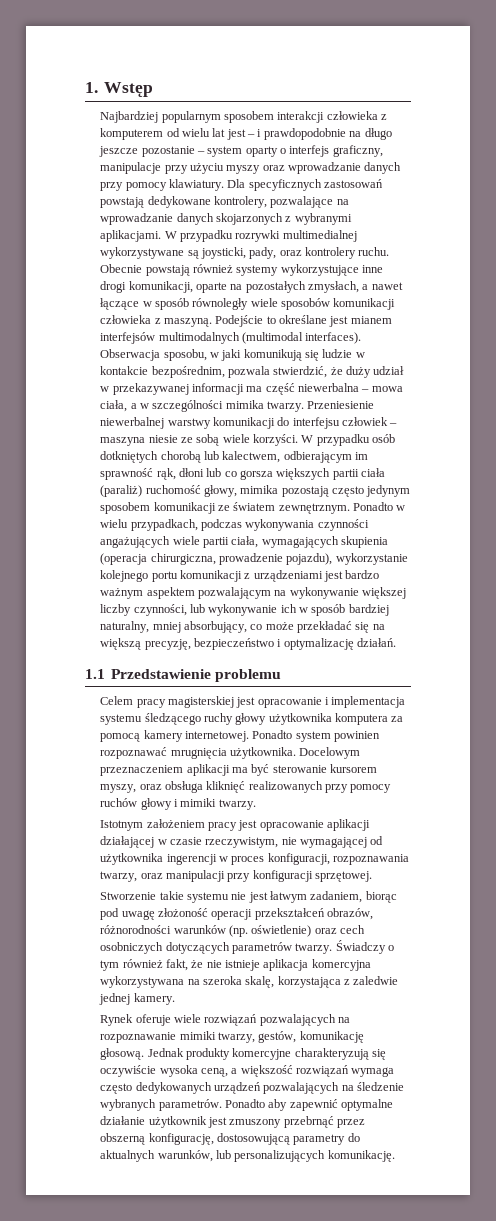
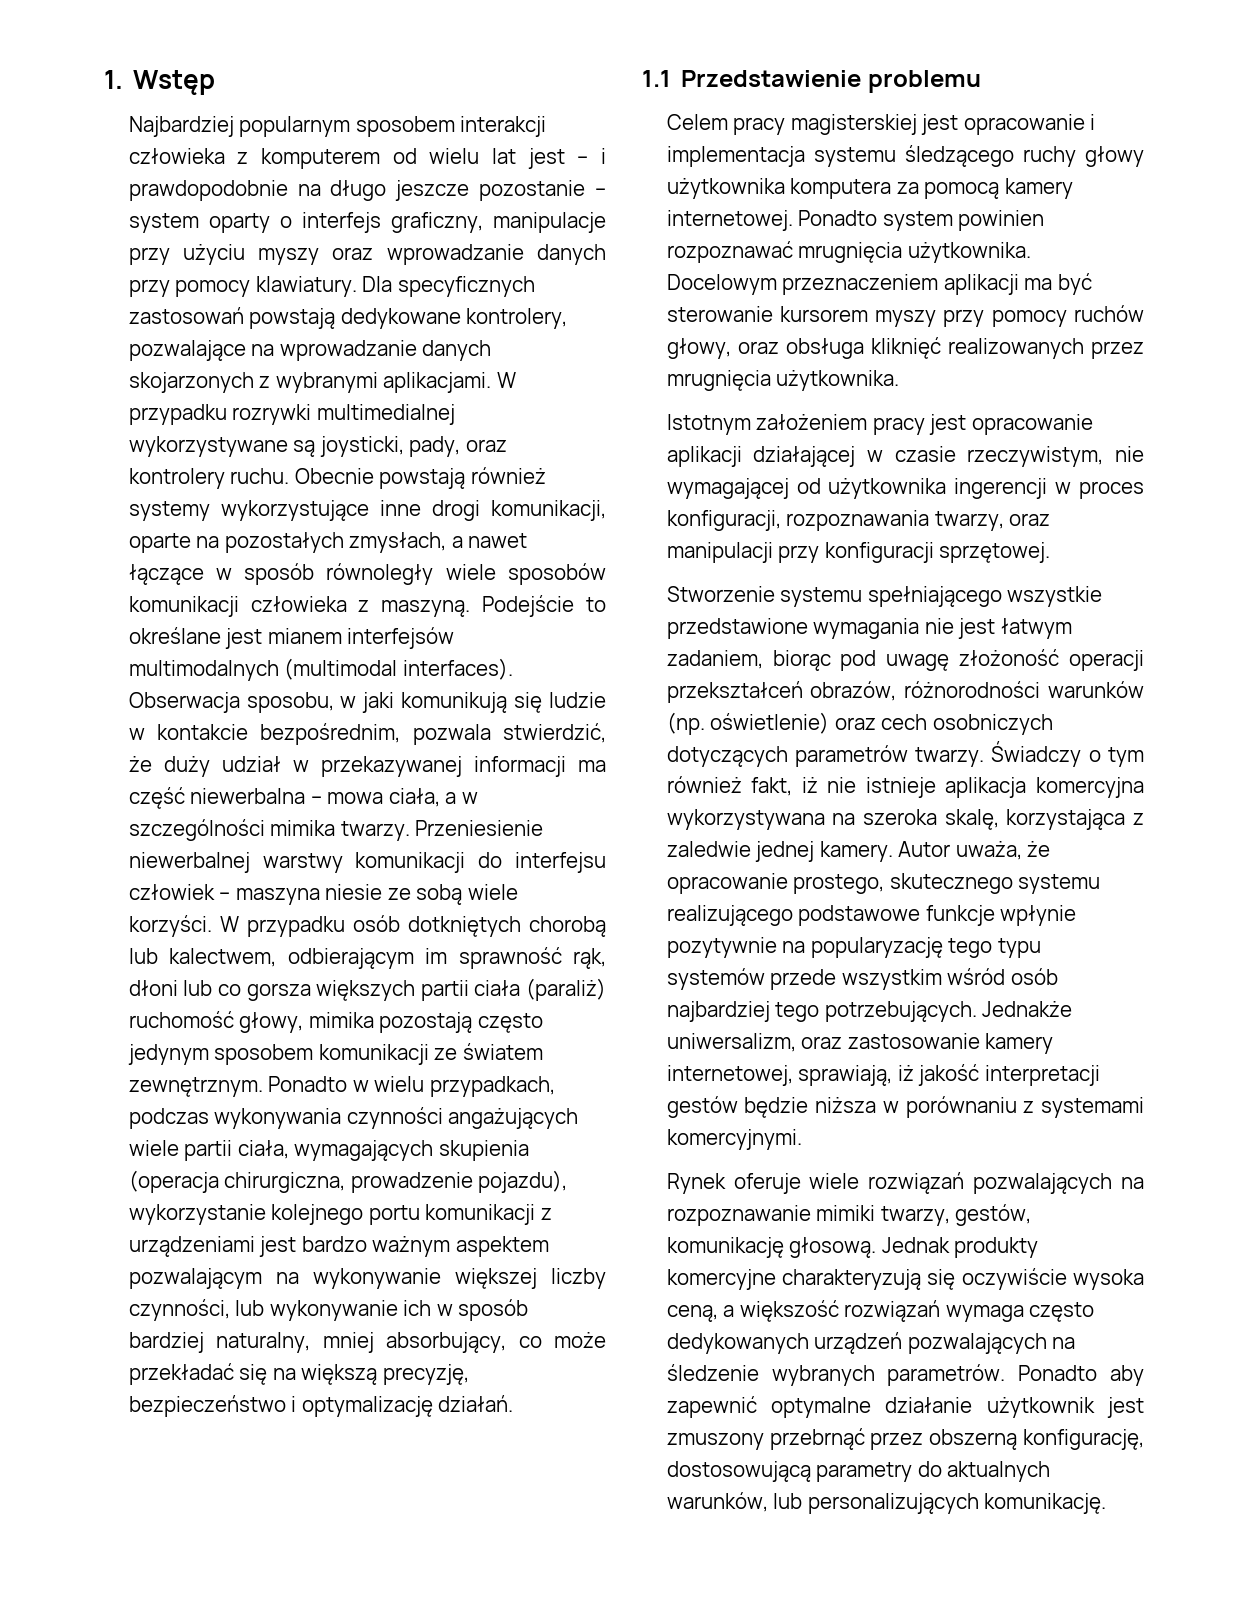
[100,781,392,793] [100,798,256,810] myszy, oraz obsługa kliknięć realizowanych przy pomocy ruchów głowy i mimiki twarzy. -> [875,305,1144,327] [666,337,1144,359] [666,370,900,391] myszy przy pomocy ruchów głowy, oraz obsługa kliknięć realizowanych przez mrugnięcia użytkownika.
[159,891,229,903] takie systemu -> [780,586,1103,607] [666,618,920,639] systemu spełniającego wszystkie przedstawione wymagania
[191,960,204,968] że -> [801,777,818,793] iż
(175, 999) none -> [898,841,1051,860] [666,873,1101,894] [666,905,1077,926] [666,937,1041,958] [666,968,1058,990] [666,1001,1073,1022] [666,1033,1054,1054] [666,1064,1100,1086] [666,1096,1144,1118] [666,1129,802,1150] Autor uważa, że opracowanie prostego, skutecznego systemu realizującego podstawowe funkcje wpłynie pozytywnie na popularyzację tego typu systemów przede wszystkim wśród osób najbardziej tego potrzebujących. Jednakże uniwersalizm, oraz zastosowanie kamery internetowej, sprawiają, iż jakość interpretacji gestów będzie niższa w porównaniu z systemami komercyjnymi.

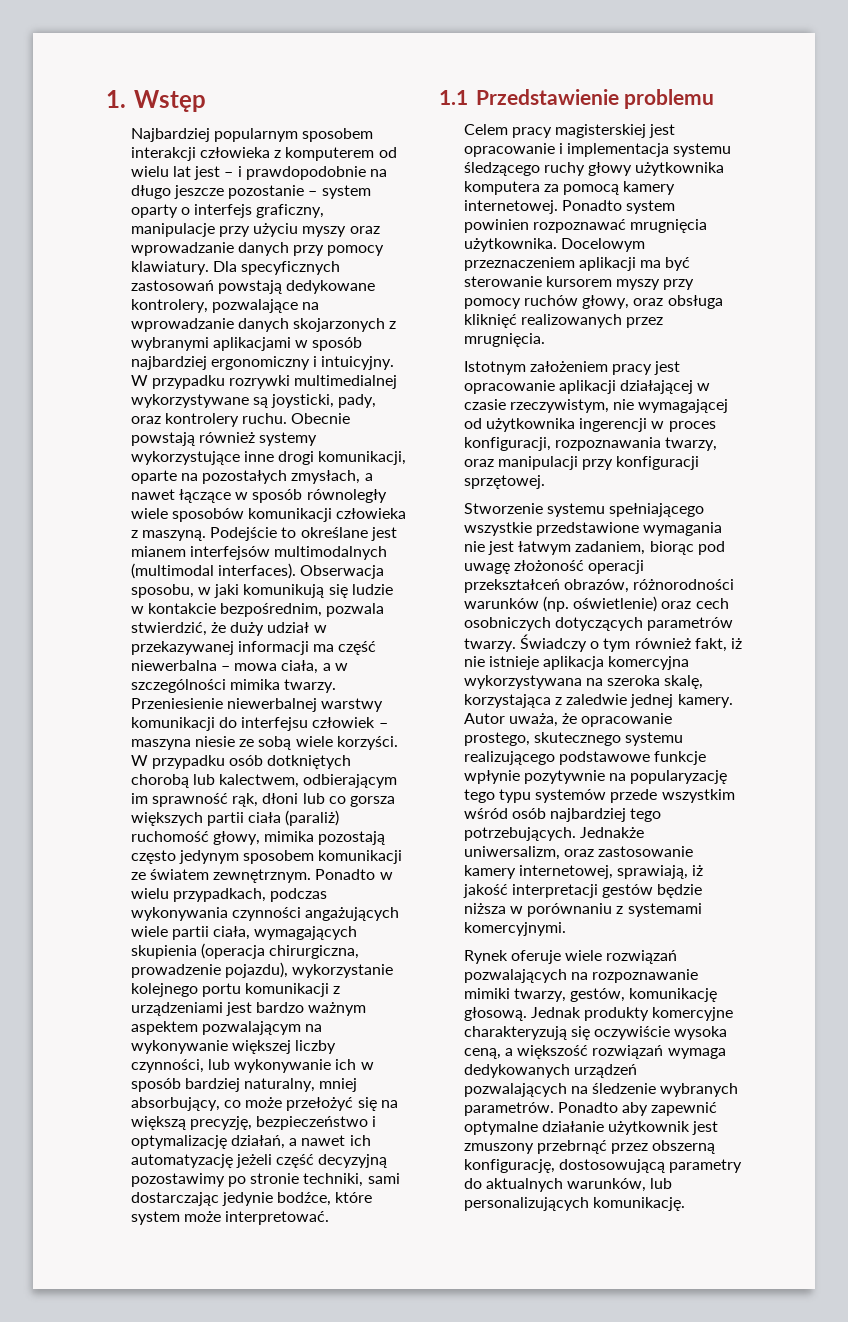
[383,372,492,393] aplikacjami. -> [213,337,363,351] [130,356,395,370] aplikacjami w sposób najbardziej ergonomiczny i intuicyjny.
[128,1363,234,1385] przekładać -> [286,1097,354,1111] przełożyć
[438,1395,514,1412] działań. -> [231,1135,371,1149] [130,1154,388,1168] [130,1173,400,1187] [130,1192,373,1206] [130,1211,330,1225] działań, a nawet ich automatyzację jeżeli część decyzyjną pozostawimy po stronie techniki, sami dostarczając jedynie bodźce, które system może interpretować.
[666,370,900,391] mrugnięcia użytkownika. -> [463,333,545,347] mrugnięcia.
[1029,1302,1095,1322] często -> (726, 1053) none

